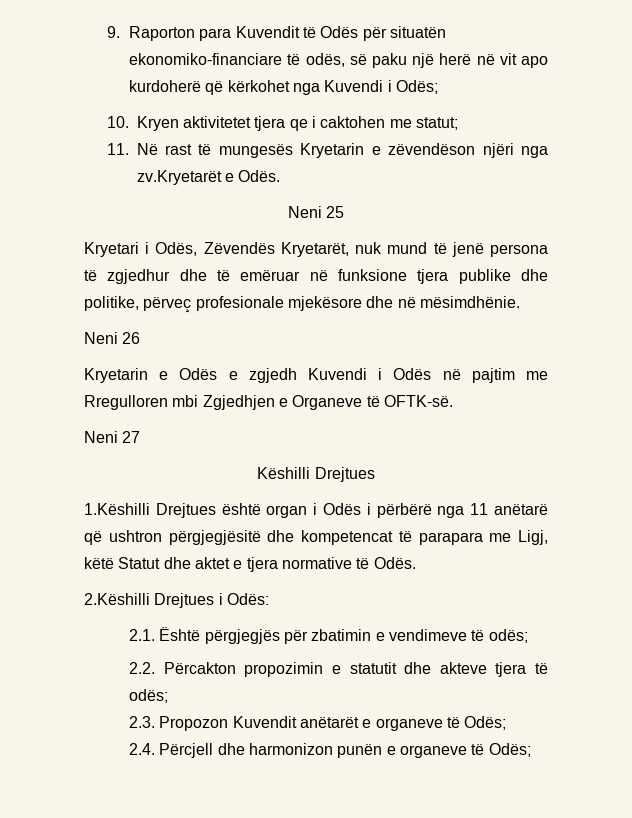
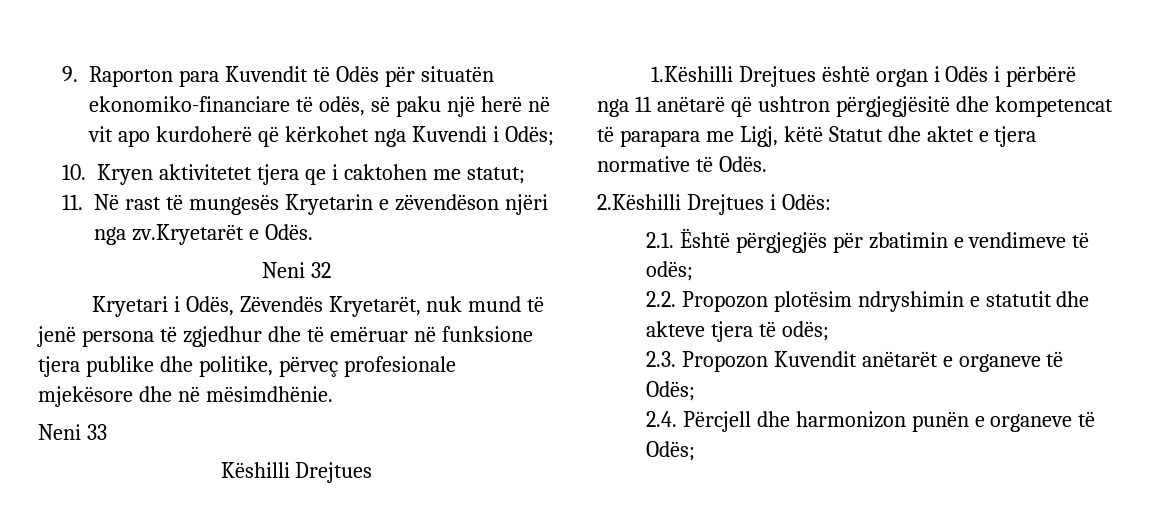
[326,206,345,218] 25 -> [310,262,331,278] 32
[122,332,141,344] [84,368,548,383] [84,395,453,410] [84,431,141,443] 26 // Kryetarin e Odës e zgjedh Kuvendi i Odës në pajtim me Rregulloren mbi Zgjedhjen e Organeve të OFTK-së. // Neni 27 -> [86,424,107,440] 33
[163,662,324,677] Përcakton propozimin -> [681,291,964,312] Propozon plotësim ndryshimin

